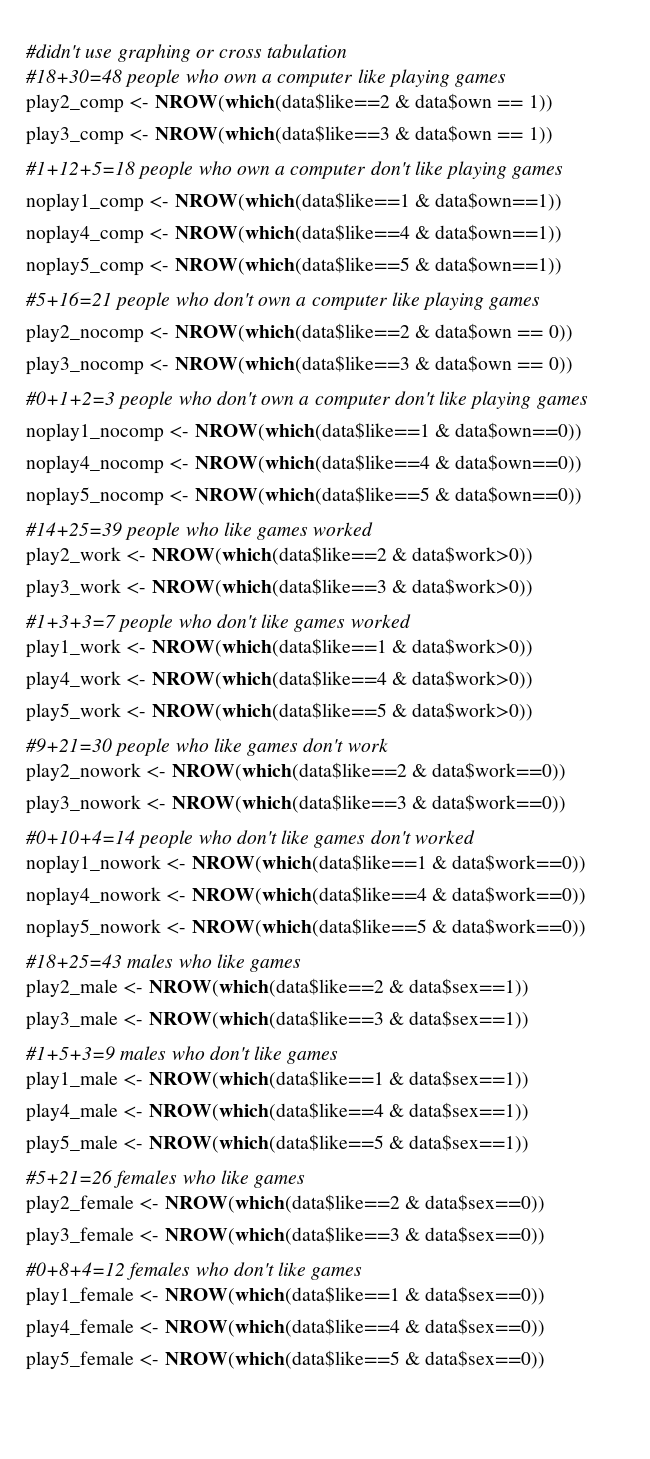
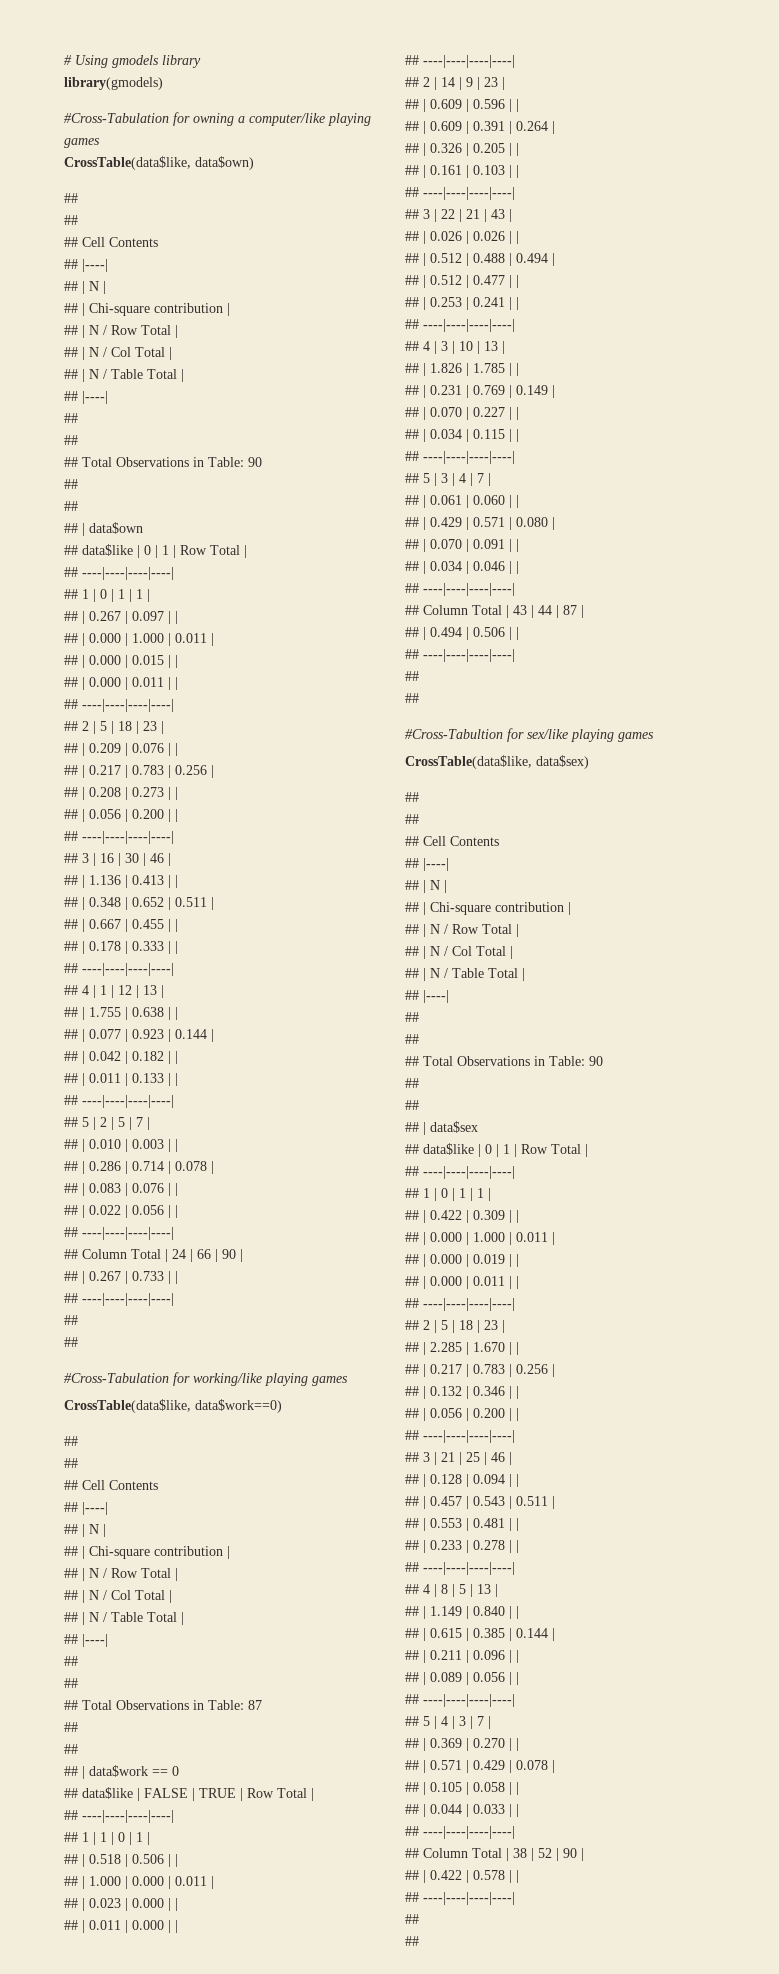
[26,44,348,62] [26,69,507,87] [26,93,553,113] [26,125,553,145] [26,161,564,179] [26,192,563,212] [26,224,563,244] [26,256,563,276] [26,292,541,310] [26,323,573,343] [26,355,573,375] [26,391,588,409] [26,422,583,442] [26,454,583,474] [26,486,583,506] [26,522,374,540] [26,546,534,566] [26,578,534,598] [26,614,411,632] [26,638,534,658] [26,670,534,690] [26,702,534,722] [26,738,388,756] [26,762,567,782] [26,794,567,814] [26,830,475,848] [26,854,587,874] [26,886,587,906] [26,918,587,938] [26,954,302,972] [26,978,530,998] [26,1010,530,1030] [26,1046,339,1064] [26,1070,530,1090] [26,1102,530,1122] [26,1134,530,1154] [26,1170,306,1188] [26,1194,546,1214] [26,1226,546,1246] [26,1262,363,1280] [26,1286,546,1306] [26,1318,546,1338] [26,1350,546,1370] #didn't use graphing or cross tabulation // #18+30=48 people who own a computer like playing games // play2_comp <- NROW(which(data$like==2 & data$own == 1)) // play3_comp <- NROW(which(data$like==3 & data$own == 1)) // #1+12+5=18 people who own a computer don't like playing games // noplay1_comp <- NROW(which(data$like==1 & data$own==1)) // noplay4_comp <- NROW(which(data$like==4 & data$own==1)) // noplay5_comp <- NROW(which(data$like==5 & data$own==1)) // #5+16=21 people who don't own a computer like playing games // play2_nocomp <- NROW(which(data$like==2 & data$own == 0)) // play3_nocomp <- NROW(which(data$like==3 & data$own == 0)) // #0+1+2=3 people who don't own a computer don't like playing games // noplay1_nocomp <- NROW(which(data$like==1 & data$own==0)) // noplay4_nocomp <- NROW(which(data$like==4 & data$own==0)) // noplay5_nocomp <- NROW(which(data$like==5 & data$own==0)) // #14+25=39 people who like games worked // play2_work <- NROW(which(data$like==2 & data$work>0)) // play3_work <- NROW(which(data$like==3 & data$work>0)) // #1+3+3=7 people who don't like games worked // play1_work <- NROW(which(data$like==1 & data$work>0)) // play4_work <- NROW(which(data$like==4 & data$work>0)) // play5_work <- NROW(which(data$like==5 & data$work>0)) // #9+21=30 people who like games don't work // play2_nowork <- NROW(which(data$like==2 & data$work==0)) // play3_nowork <- NROW(which(data$like==3 & data$work==0)) // #0+10+4=14 people who don't like games don't worked // noplay1_nowork <- NROW(which(data$like==1 & data$work==0)) // noplay4_nowork <- NROW(which(data$like==4 & data$work==0)) // noplay5_nowork <- NROW(which(data$like==5 & data$work==0)) // #18+25=43 males who like games // play2_male <- NROW(which(data$like==2 & data$sex==1)) // play3_male <- NROW(which(data$like==3 & data$sex==1)) // #1+5+3=9 males who don't like games // play1_male <- NROW(which(data$like==1 & data$sex==1)) // play4_male <- NROW(which(data$like==4 & data$sex==1)) // play5_male <- NROW(which(data$like==5 & data$sex==1)) // #5+21=26 females who like games // play2_female <- NROW(which(data$like==2 & data$sex==0)) // play3_female <- NROW(which(data$like==3 & data$sex==0)) // #0+8+4=12 females who don't like games // play1_female <- NROW(which(data$like==1 & data$sex==0)) // play4_female <- NROW(which(data$like==4 & data$sex==0)) // play5_female <- NROW(which(data$like==5 & data$sex==0)) -> [64,55,201,68] [64,77,163,90] [64,112,371,126] [64,138,100,148] [64,156,254,170] [64,193,78,203] [64,215,78,225] [64,237,158,247] [64,259,108,272] [64,281,106,294] [64,303,230,316] [64,325,178,338] [64,347,172,360] [64,369,184,382] [64,391,108,404] [64,413,78,423] [64,435,78,445] [64,457,262,467] [64,479,78,489] [64,501,78,511] [64,522,143,536] [64,544,247,558] [64,567,174,580] [64,589,150,602] [64,611,178,624] [64,633,214,646] [64,655,178,668] [64,677,178,690] [64,699,174,712] [64,721,164,734] [64,743,178,756] [64,765,214,778] [64,787,178,800] [64,809,178,822] [64,831,174,844] [64,853,171,866] [64,875,178,888] [64,897,214,910] [64,919,178,932] [64,941,178,954] [64,963,174,976] [64,985,164,998] [64,1007,178,1020] [64,1029,214,1042] [64,1051,178,1064] [64,1073,178,1086] [64,1095,174,1108] [64,1117,150,1130] [64,1139,178,1152] [64,1161,214,1174] [64,1183,178,1196] [64,1205,178,1218] [64,1227,174,1240] [64,1249,243,1262] [64,1271,178,1284] [64,1293,174,1306] [64,1315,78,1325] [64,1337,78,1347] [64,1372,348,1386] [64,1399,282,1413] [64,1436,78,1446] [64,1458,78,1468] [64,1480,158,1490] [64,1502,108,1515] [64,1524,106,1537] [64,1546,230,1559] [64,1568,178,1581] [64,1590,172,1603] [64,1612,184,1625] [64,1634,108,1647] [64,1656,78,1666] [64,1678,78,1688] [64,1700,262,1710] [64,1722,78,1732] [64,1744,78,1754] [64,1765,179,1779] [64,1787,314,1801] [64,1810,174,1823] [64,1832,150,1845] [64,1854,178,1867] [64,1876,214,1889] [64,1898,178,1911] [64,1920,178,1933] [405,55,515,68] [405,77,505,90] [405,99,519,112] [405,121,555,134] [405,143,519,156] [405,165,519,178] [405,187,515,200] [405,209,512,222] [405,231,519,244] [405,253,555,266] [405,275,519,288] [405,297,519,310] [405,319,515,332] [405,341,505,354] [405,363,519,376] [405,385,555,398] [405,407,519,420] [405,429,519,442] [405,451,515,464] [405,473,491,486] [405,495,519,508] [405,517,555,530] [405,539,519,552] [405,561,519,574] [405,583,515,596] [405,605,584,618] [405,627,519,640] [405,649,515,662] [405,671,419,681] [405,693,419,703] [405,728,654,742] [405,755,589,769] [405,792,419,802] [405,814,419,824] [405,836,499,846] [405,858,449,871] [405,880,447,893] [405,902,571,915] [405,924,519,937] [405,946,513,959] [405,968,525,981] [405,990,449,1003] [405,1012,419,1022] [405,1034,419,1044] [405,1056,603,1066] [405,1078,419,1088] [405,1100,419,1110] [405,1121,478,1135] [405,1143,588,1157] [405,1166,515,1179] [405,1188,491,1201] [405,1210,519,1223] [405,1232,555,1245] [405,1254,519,1267] [405,1276,519,1289] [405,1298,515,1311] [405,1320,505,1333] [405,1342,519,1355] [405,1364,555,1377] [405,1386,519,1399] [405,1408,519,1421] [405,1430,515,1443] [405,1452,512,1465] [405,1474,519,1487] [405,1496,555,1509] [405,1518,519,1531] [405,1540,519,1553] [405,1562,515,1575] [405,1584,498,1597] [405,1606,519,1619] [405,1628,555,1641] [405,1650,519,1663] [405,1672,519,1685] [405,1694,515,1707] [405,1716,491,1729] [405,1738,519,1751] [405,1760,555,1773] [405,1782,519,1795] [405,1804,519,1817] [405,1826,515,1839] [405,1848,584,1861] [405,1870,519,1883] [405,1892,515,1905] [405,1914,419,1924] [405,1936,419,1946] # Using gmodels library // library(gmodels) // #Cross-Tabulation for owning a computer/like playing games // CrossTable(data$like, data$own) // ## // ## // ## Cell Contents // ## |----| // ## | N | // ## | Chi-square contribution | // ## | N / Row Total | // ## | N / Col Total | // ## | N / Table Total | // ## |----| // ## // ## // ## Total Observations in Table: 90 // ## // ## // ## | data$own // ## data$like | 0 | 1 | Row Total | // ## ----|----|----|----| // ## 1 | 0 | 1 | 1 | // ## | 0.267 | 0.097 | | // ## | 0.000 | 1.000 | 0.011 | // ## | 0.000 | 0.015 | | // ## | 0.000 | 0.011 | | // ## ----|----|----|----| // ## 2 | 5 | 18 | 23 | // ## | 0.209 | 0.076 | | // ## | 0.217 | 0.783 | 0.256 | // ## | 0.208 | 0.273 | | // ## | 0.056 | 0.200 | | // ## ----|----|----|----| // ## 3 | 16 | 30 | 46 | // ## | 1.136 | 0.413 | | // ## | 0.348 | 0.652 | 0.511 | // ## | 0.667 | 0.455 | | // ## | 0.178 | 0.333 | | // ## ----|----|----|----| // ## 4 | 1 | 12 | 13 | // ## | 1.755 | 0.638 | | // ## | 0.077 | 0.923 | 0.144 | // ## | 0.042 | 0.182 | | // ## | 0.011 | 0.133 | | // ## ----|----|----|----| // ## 5 | 2 | 5 | 7 | // ## | 0.010 | 0.003 | | // ## | 0.286 | 0.714 | 0.078 | // ## | 0.083 | 0.076 | | // ## | 0.022 | 0.056 | | // ## ----|----|----|----| // ## Column Total | 24 | 66 | 90 | // ## | 0.267 | 0.733 | | // ## ----|----|----|----| // ## // ## // #Cross-Tabulation for working/like playing games // CrossTable(data$like, data$work==0) // ## // ## // ## Cell Contents // ## |----| // ## | N | // ## | Chi-square contribution | // ## | N / Row Total | // ## | N / Col Total | // ## | N / Table Total | // ## |----| // ## // ## // ## Total Observations in Table: 87 // ## // ## // ## | data$work == 0 // ## data$like | FALSE | TRUE | Row Total | // ## ----|----|----|----| // ## 1 | 1 | 0 | 1 | // ## | 0.518 | 0.506 | | // ## | 1.000 | 0.000 | 0.011 | // ## | 0.023 | 0.000 | | // ## | 0.011 | 0.000 | | // ## ----|----|----|----| // ## 2 | 14 | 9 | 23 | // ## | 0.609 | 0.596 | | // ## | 0.609 | 0.391 | 0.264 | // ## | 0.326 | 0.205 | | // ## | 0.161 | 0.103 | | // ## ----|----|----|----| // ## 3 | 22 | 21 | 43 | // ## | 0.026 | 0.026 | | // ## | 0.512 | 0.488 | 0.494 | // ## | 0.512 | 0.477 | | // ## | 0.253 | 0.241 | | // ## ----|----|----|----| // ## 4 | 3 | 10 | 13 | // ## | 1.826 | 1.785 | | // ## | 0.231 | 0.769 | 0.149 | // ## | 0.070 | 0.227 | | // ## | 0.034 | 0.115 | | // ## ----|----|----|----| // ## 5 | 3 | 4 | 7 | // ## | 0.061 | 0.060 | | // ## | 0.429 | 0.571 | 0.080 | // ## | 0.070 | 0.091 | | // ## | 0.034 | 0.046 | | // ## ----|----|----|----| // ## Column Total | 43 | 44 | 87 | // ## | 0.494 | 0.506 | | // ## ----|----|----|----| // ## // ## // #Cross-Tabultion for sex/like playing games // CrossTable(data$like, data$sex) // ## // ## // ## Cell Contents // ## |----| // ## | N | // ## | Chi-square contribution | // ## | N / Row Total | // ## | N / Col Total | // ## | N / Table Total | // ## |----| // ## // ## // ## Total Observations in Table: 90 // ## // ## // ## | data$sex // ## data$like | 0 | 1 | Row Total | // ## ----|----|----|----| // ## 1 | 0 | 1 | 1 | // ## | 0.422 | 0.309 | | // ## | 0.000 | 1.000 | 0.011 | // ## | 0.000 | 0.019 | | // ## | 0.000 | 0.011 | | // ## ----|----|----|----| // ## 2 | 5 | 18 | 23 | // ## | 2.285 | 1.670 | | // ## | 0.217 | 0.783 | 0.256 | // ## | 0.132 | 0.346 | | // ## | 0.056 | 0.200 | | // ## ----|----|----|----| // ## 3 | 21 | 25 | 46 | // ## | 0.128 | 0.094 | | // ## | 0.457 | 0.543 | 0.511 | // ## | 0.553 | 0.481 | | // ## | 0.233 | 0.278 | | // ## ----|----|----|----| // ## 4 | 8 | 5 | 13 | // ## | 1.149 | 0.840 | | // ## | 0.615 | 0.385 | 0.144 | // ## | 0.211 | 0.096 | | // ## | 0.089 | 0.056 | | // ## ----|----|----|----| // ## 5 | 4 | 3 | 7 | // ## | 0.369 | 0.270 | | // ## | 0.571 | 0.429 | 0.078 | // ## | 0.105 | 0.058 | | // ## | 0.044 | 0.033 | | // ## ----|----|----|----| // ## Column Total | 38 | 52 | 90 | // ## | 0.422 | 0.578 | | // ## ----|----|----|----| // ## // ##

